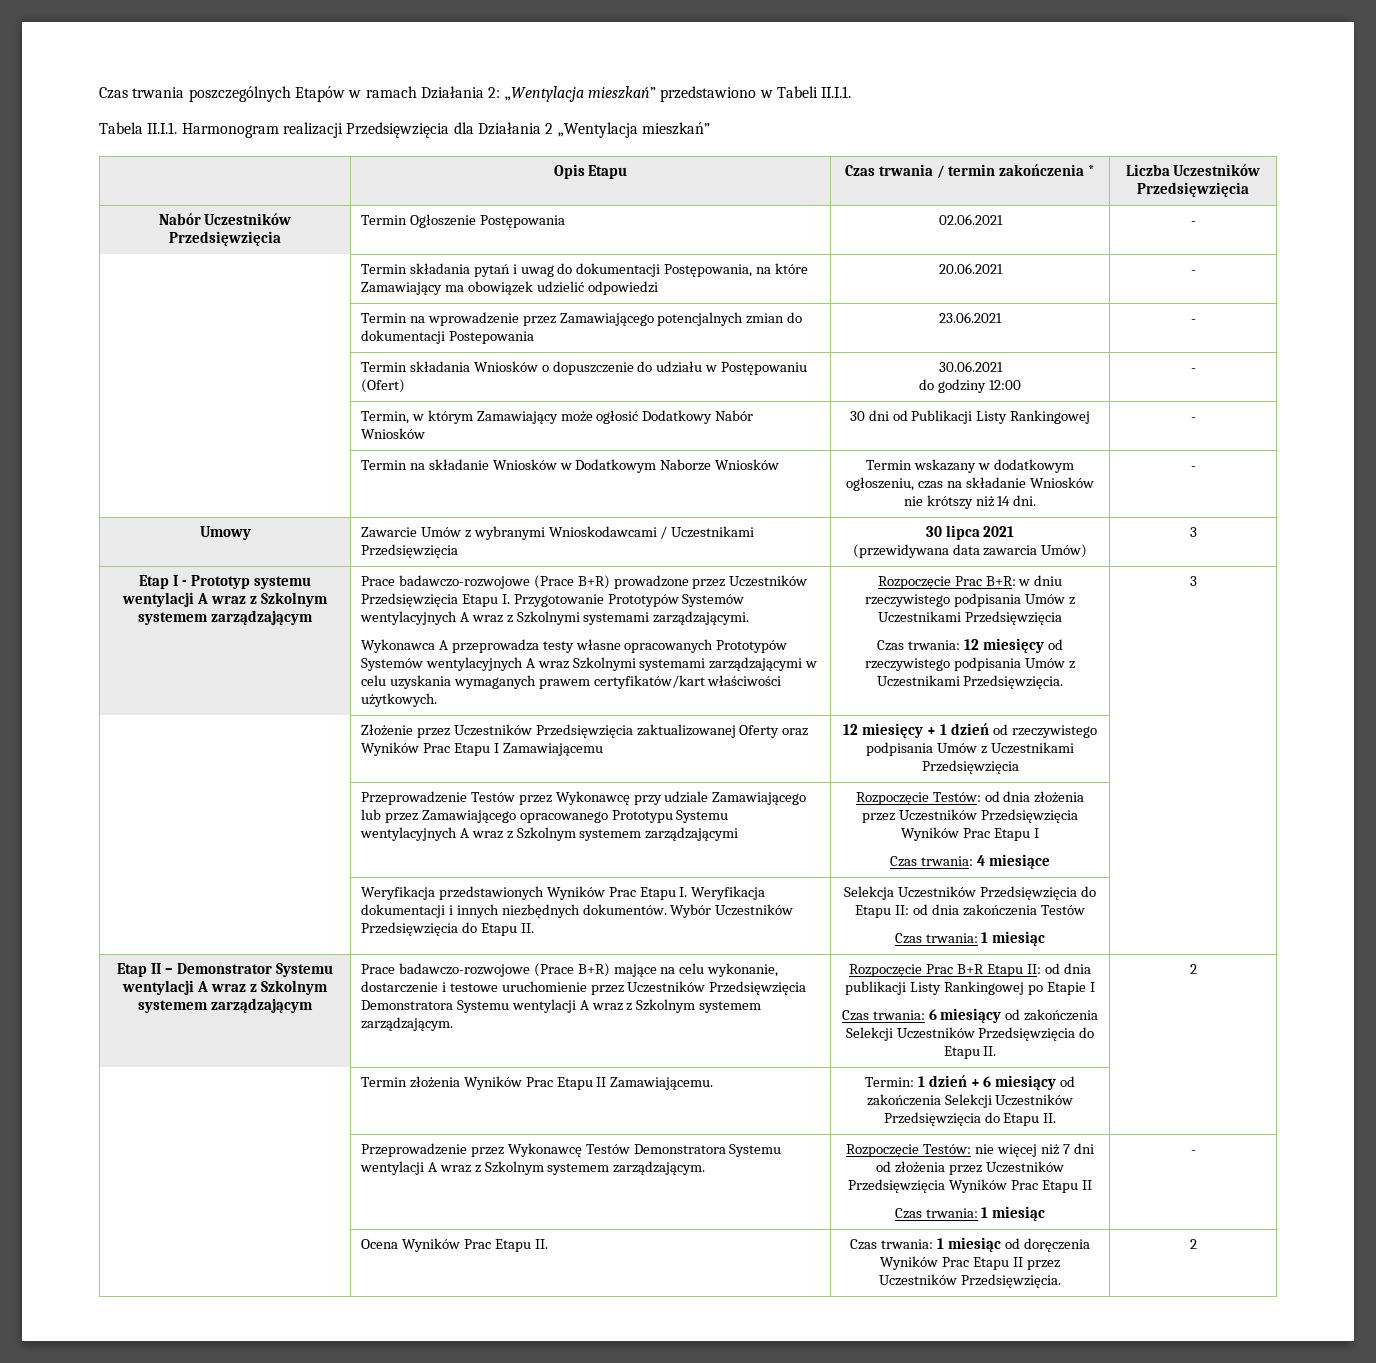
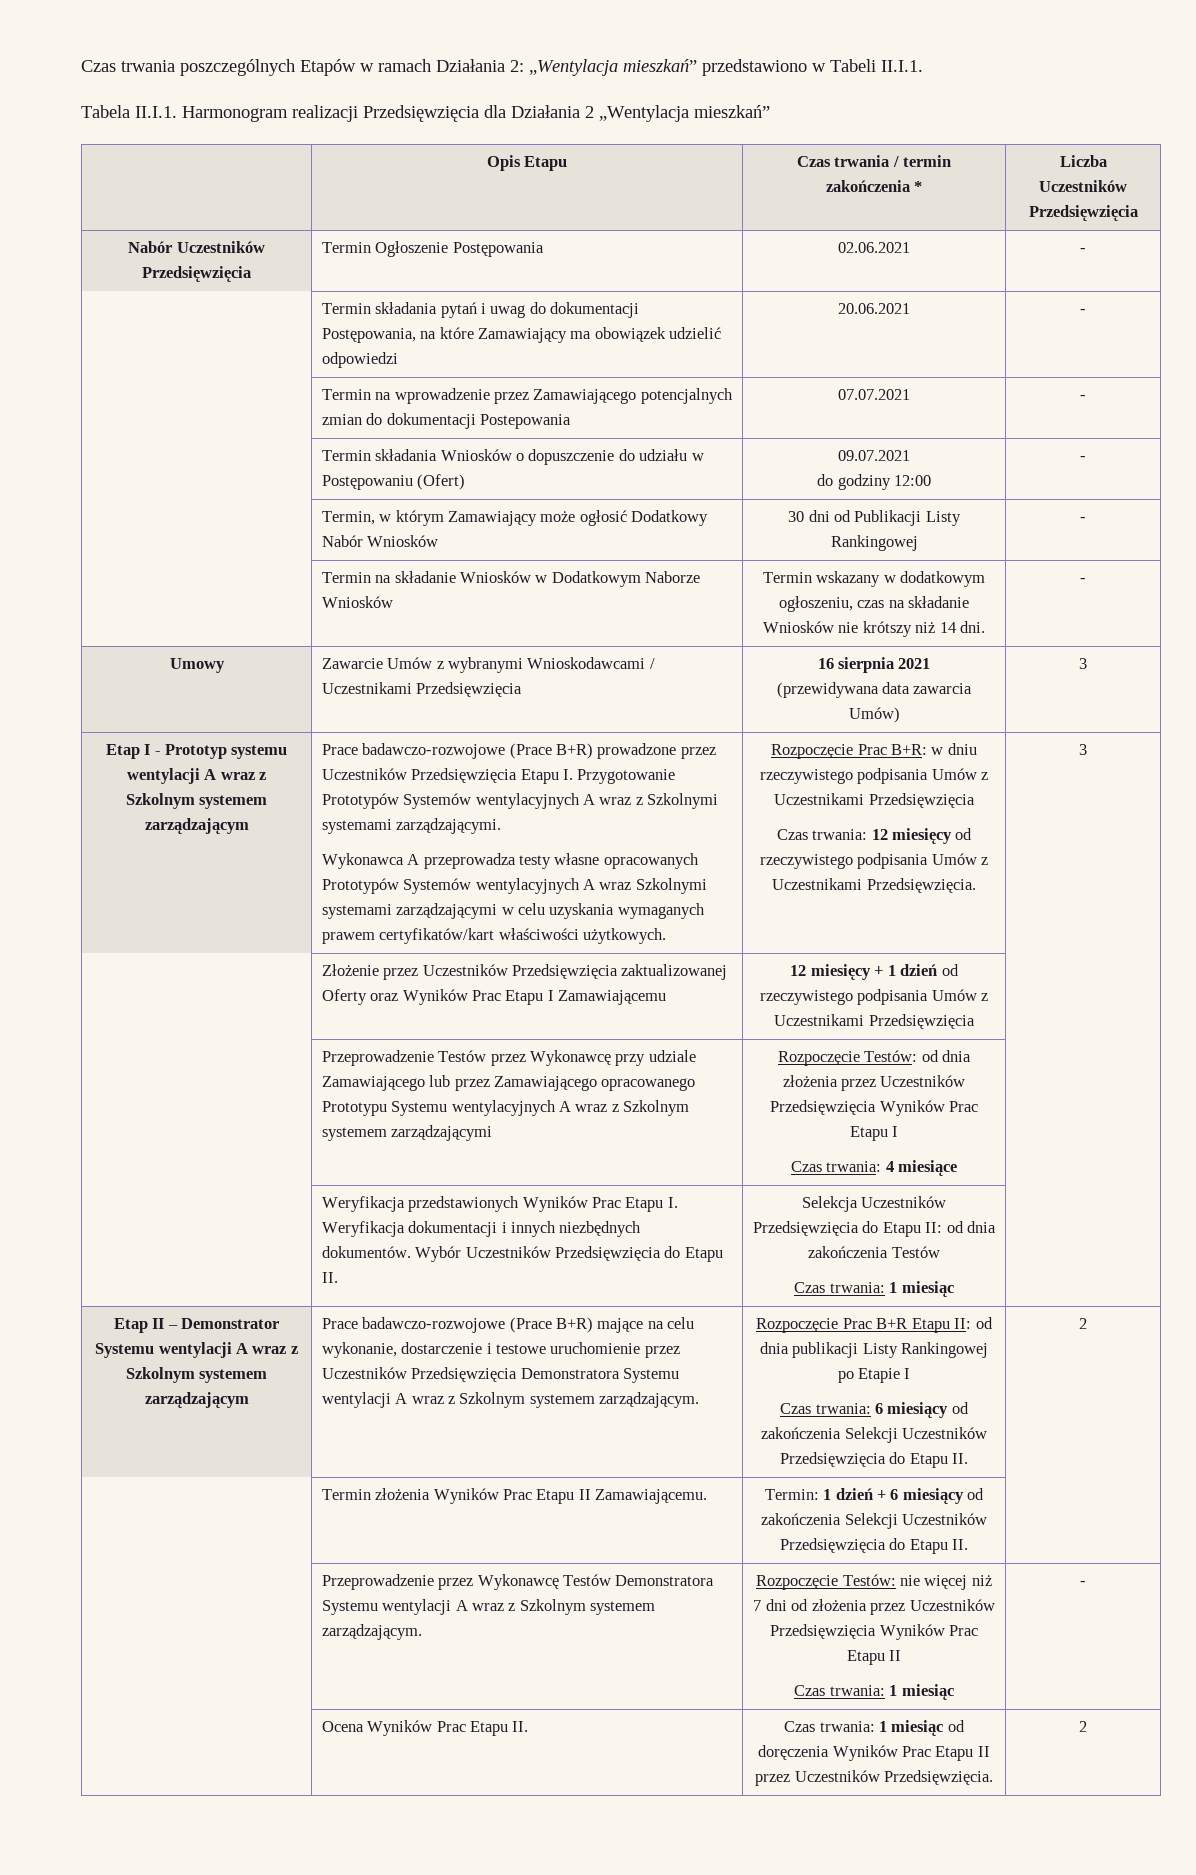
[939,312,1002,323] 23.06.2021 -> [838,389,910,400] 07.07.2021
[938,361,1003,372] 30.06.2021 -> [838,450,910,461] 09.07.2021
[925,525,980,540] 30 lipca -> [817,657,894,673] 16 sierpnia

